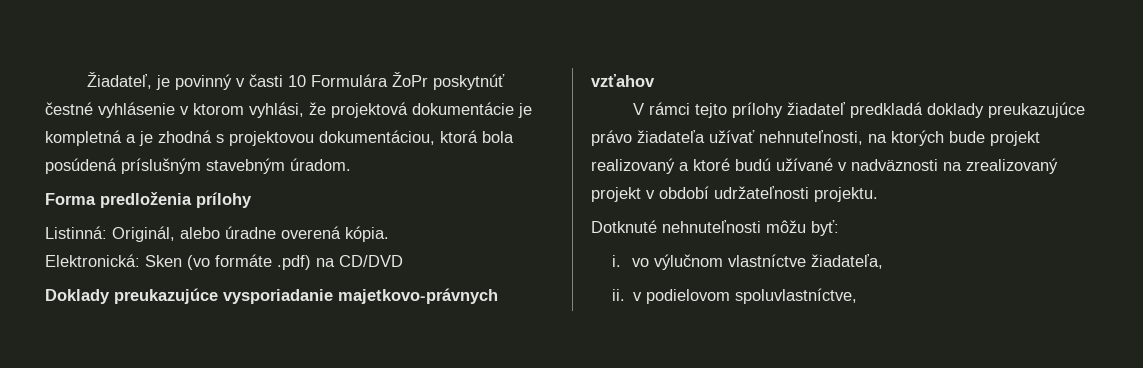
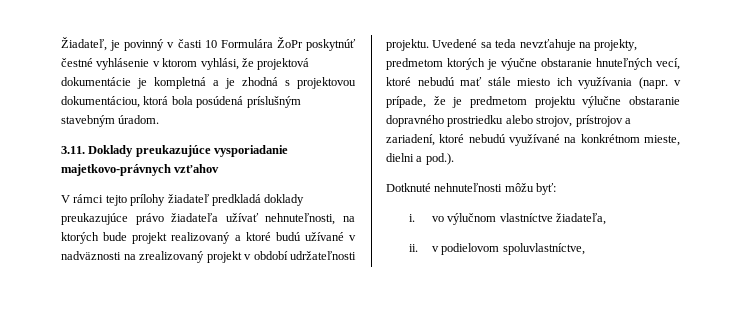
[45,192,252,208] [45,226,389,242] [45,254,403,270] Forma predloženia prílohy // Listinná: Originál, alebo úradne overená kópia. // Elektronická: Sken (vo formáte .pdf) na CD/DVD // -> [61,146,85,154] 3.11.
(878, 194) none -> [432,39,638,51] [386,58,680,70] [386,77,681,89] [386,96,680,108] [386,115,631,127] [386,134,680,146] [386,153,454,165] Uvedené sa teda nevzťahuje na projekty, predmetom ktorých je výučne obstaranie hnuteľných vecí, ktoré nebudú mať stále miesto ich využívania (napr. v prípade, že je predmetom projektu výlučne obstaranie dopravného prostriedku alebo strojov, prístrojov a zariadení, ktoré nebudú využívané na konkrétnom mieste, dielni a pod.).

